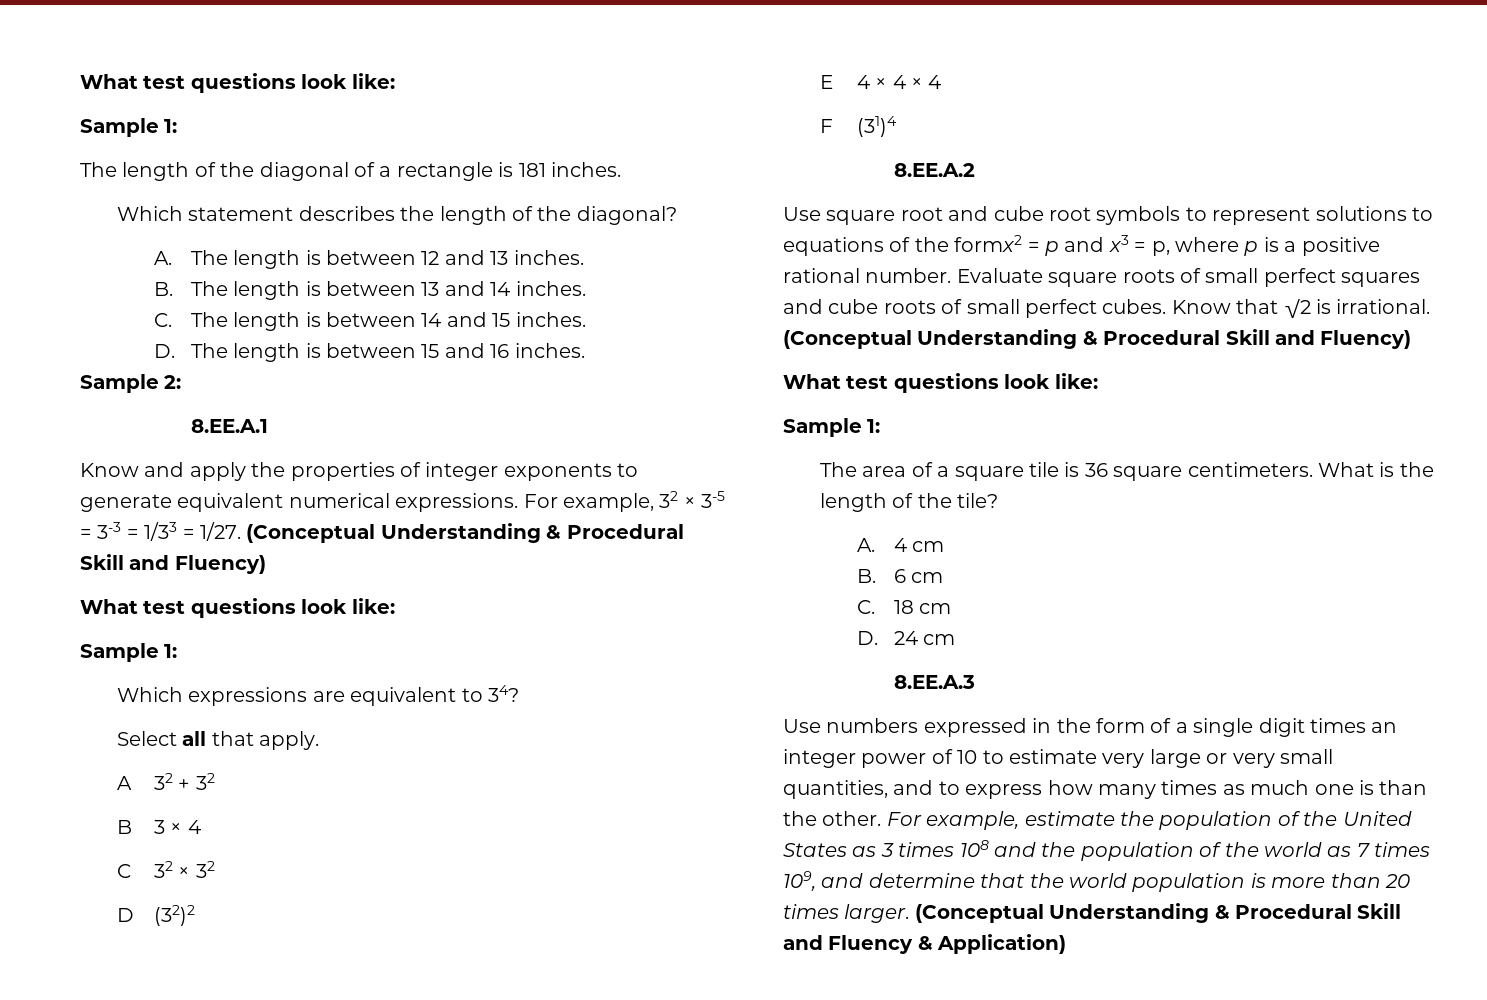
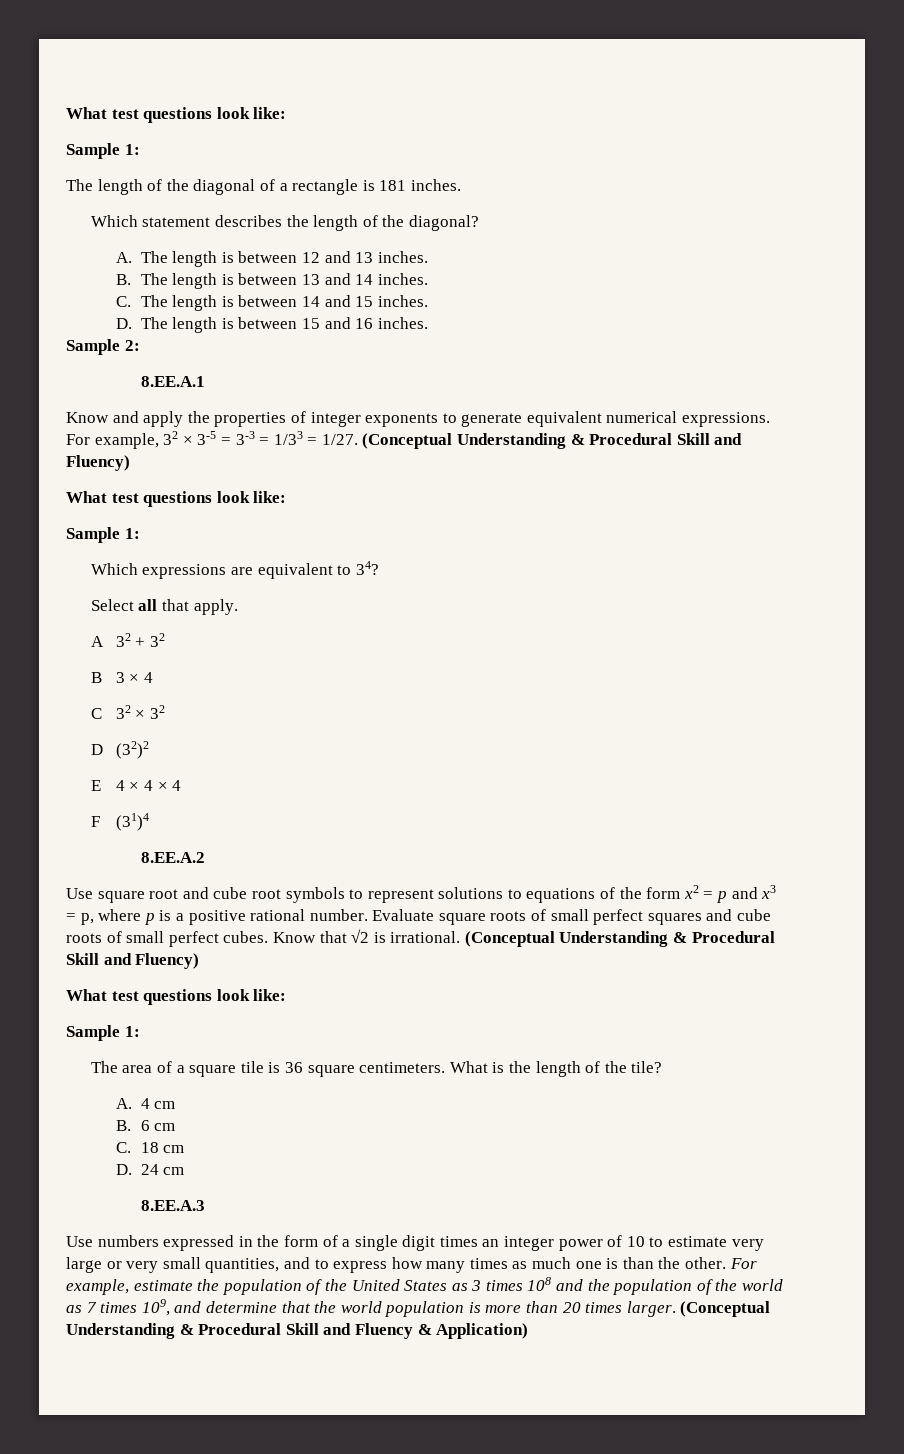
[954,235,1023,252] formx2 -> [646,885,699,899] form x2

